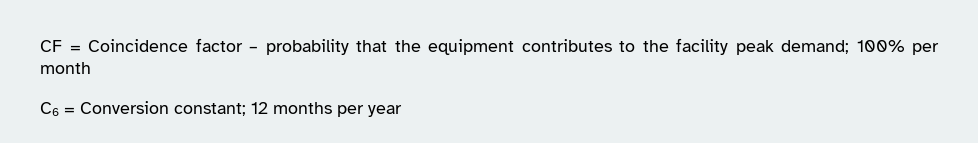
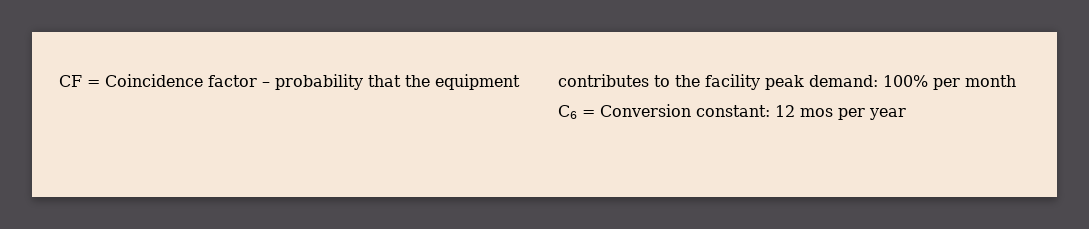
[781,40,849,54] demand; -> [809,75,878,87] demand:
[174,102,332,116] constant; 12 months -> [696,105,833,117] constant: 12 mos

